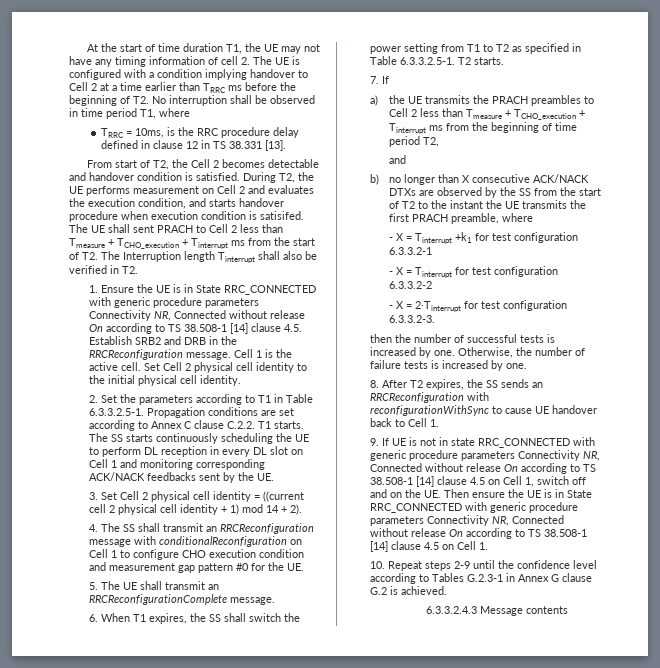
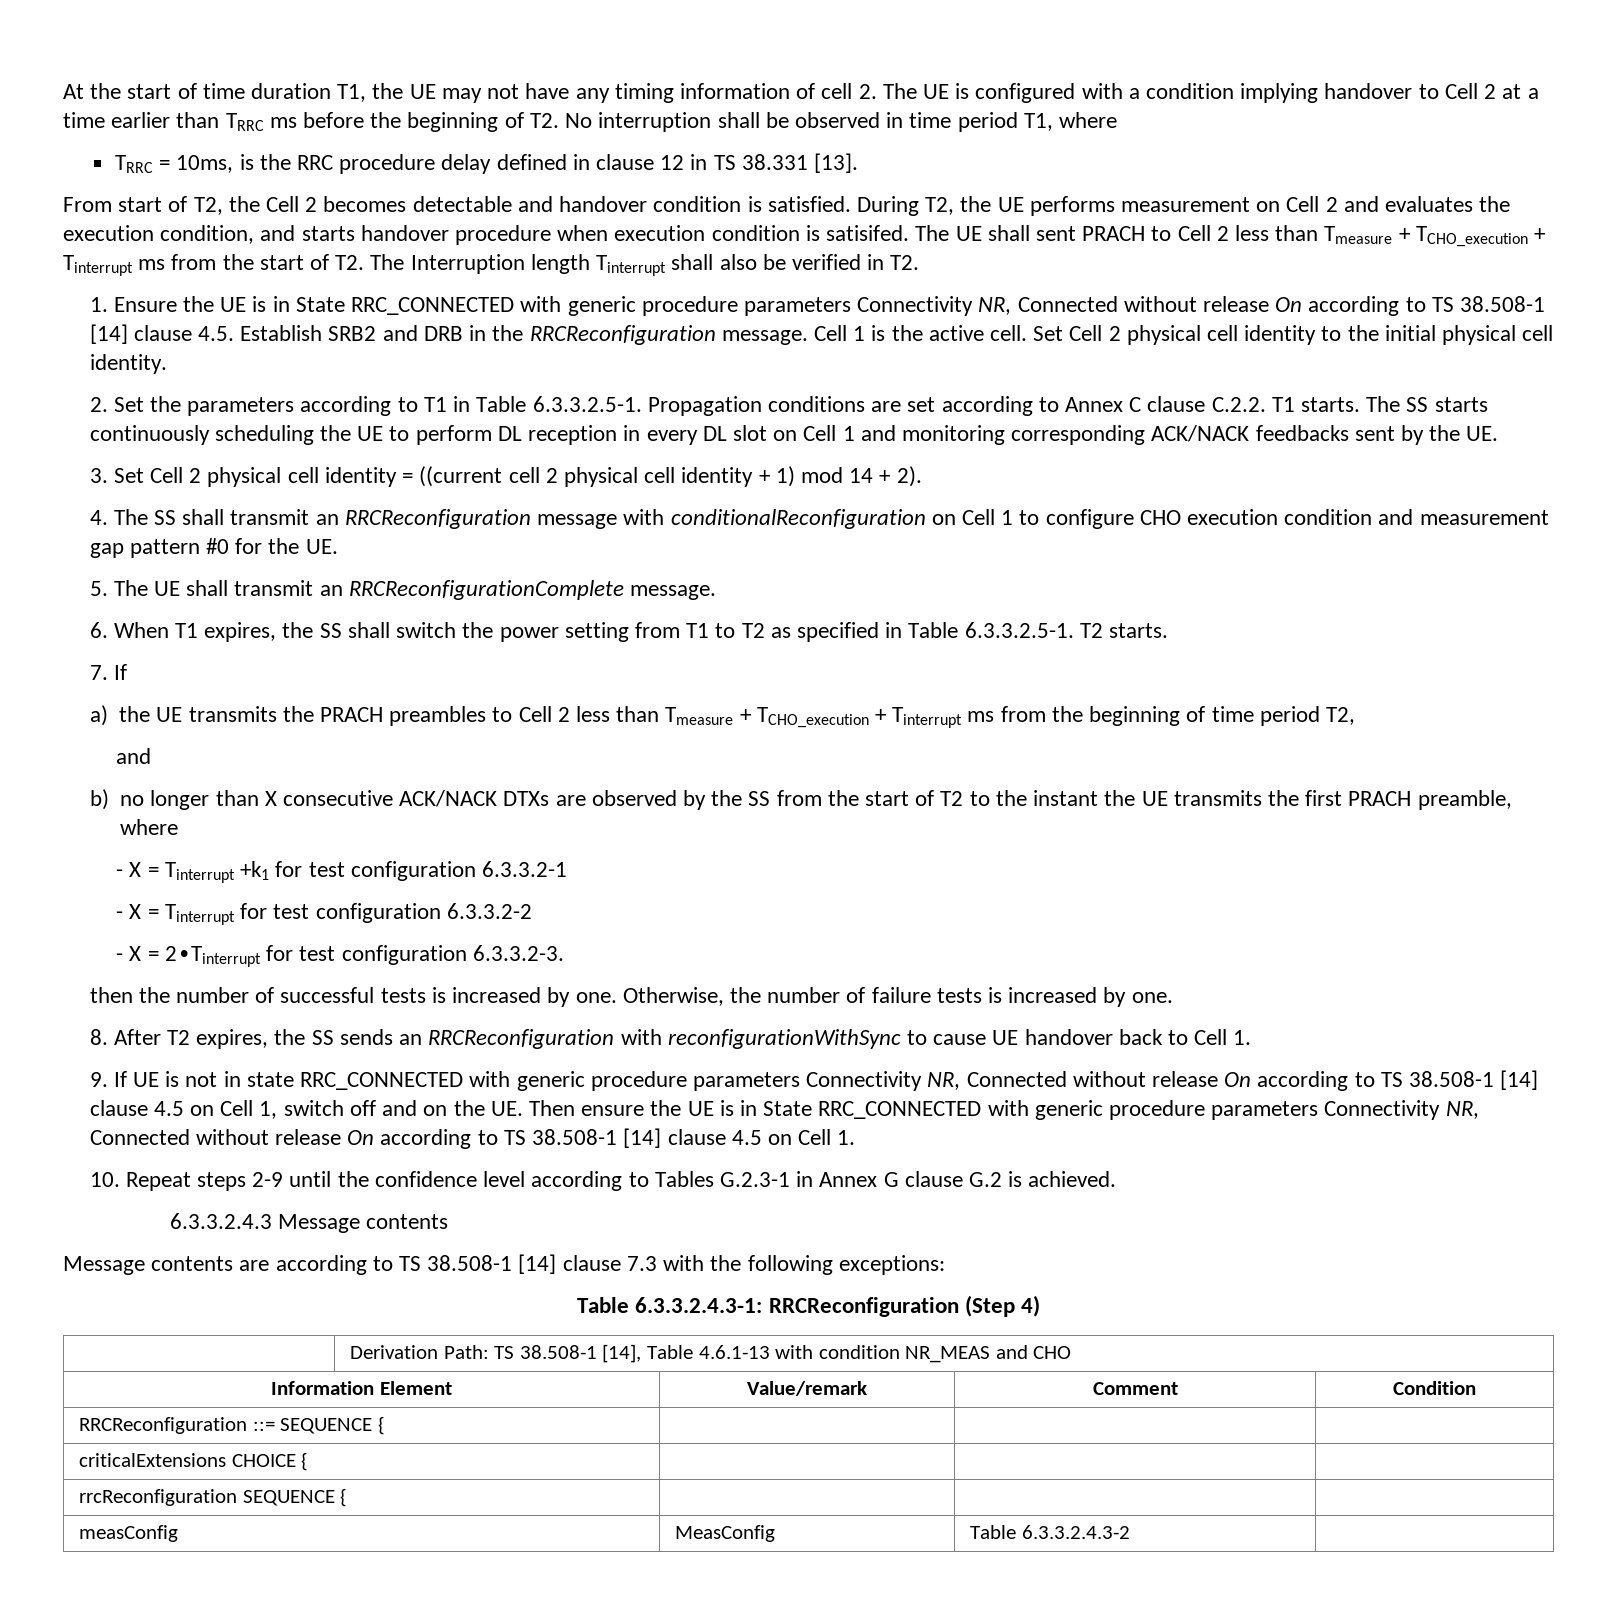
(568, 610) none -> [63,1254,945,1275] [577,1295,1040,1317] [350,1344,1072,1363] [271,1381,452,1395] [747,1381,867,1396] [1092,1382,1178,1395] [1393,1381,1476,1395] [79,1416,385,1435] [79,1452,309,1471] [79,1488,348,1507] [79,1525,179,1542] [675,1525,776,1542] [970,1525,1130,1539] // Message contents are according to TS 38.508-1 [14] clause 7.3 with the following exceptions: // Table 6.3.3.2.4.3-1: RRCReconfiguration (Step 4) // | Derivation Path: TS 38.508-1 [14], Table 4.6.1-13 with condition NR_MEAS and CHO // Information Element | Value/remark | Comment | Condition // RRCReconfiguration ::= SEQUENCE { | | | // criticalExtensions CHOICE { | | | // rrcReconfiguration SEQUENCE { | | | // measConfig | MeasConfig | Table 6.3.3.2.4.3-2 |

